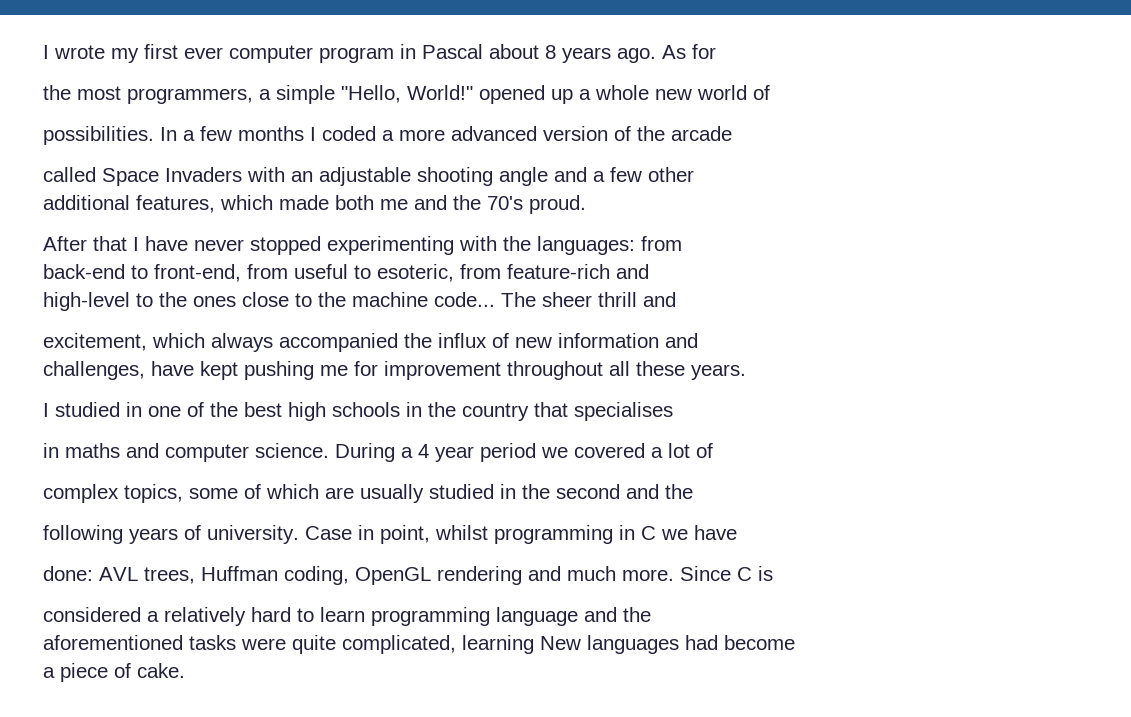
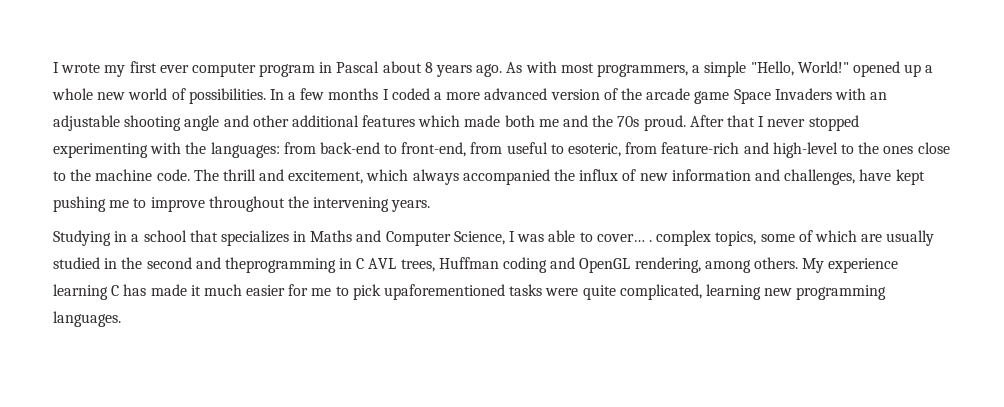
[692,44,716,59] [43,85,71,100] for // the -> [525,61,557,73] with
(770, 92) // -> (186, 94) none
[43,167,96,182] // called -> [694,91,730,104] game
[593,167,642,182] a few -> (249, 121) none
[43,195,215,213] // additional features, -> [291,115,416,127] additional features
[487,196,523,210] 70's -> [617,116,640,127] 70s
(586, 204) // -> (686, 123) none
[145,236,188,251] have -> (765, 121) none
(682, 243) // -> (316, 148) none
(649, 271) // -> (769, 148) none
[434,292,592,307] code... The sheer -> [156,169,219,181] code. The
(676, 299) // -> (285, 175) none
(698, 340) // -> (780, 175) none
[354,361,746,380] [43,402,673,421] [43,443,713,462] for improvement throughout all these years. // I studied in one of the best high schools in the country that specialises // in maths and computer science. During a 4 year period we covered a lot of // -> [133,196,431,212] [53,230,652,246] to improve throughout the intervening years. // Studying in a school that specializes in Maths and Computer Science, I was able to cover… .
[665,484,693,499] [43,525,737,544] [43,566,773,585] [43,607,651,626] [43,635,183,650] the // following years of university. Case in point, whilst programming in C we have // done: AVL trees, Huffman coding, OpenGL rendering and much more. Since C is // considered a relatively hard to learn programming language and the // aforementioned -> [224,257,899,273] [53,284,506,300] theprogramming in C AVL trees, Huffman coding and OpenGL rendering, among others. My experience learning C has made it much easier for me to pick upaforementioned
[540,635,795,654] [43,663,185,682] New languages had become // a piece of cake. -> [764,285,887,300] [53,311,121,327] new programming languages.

